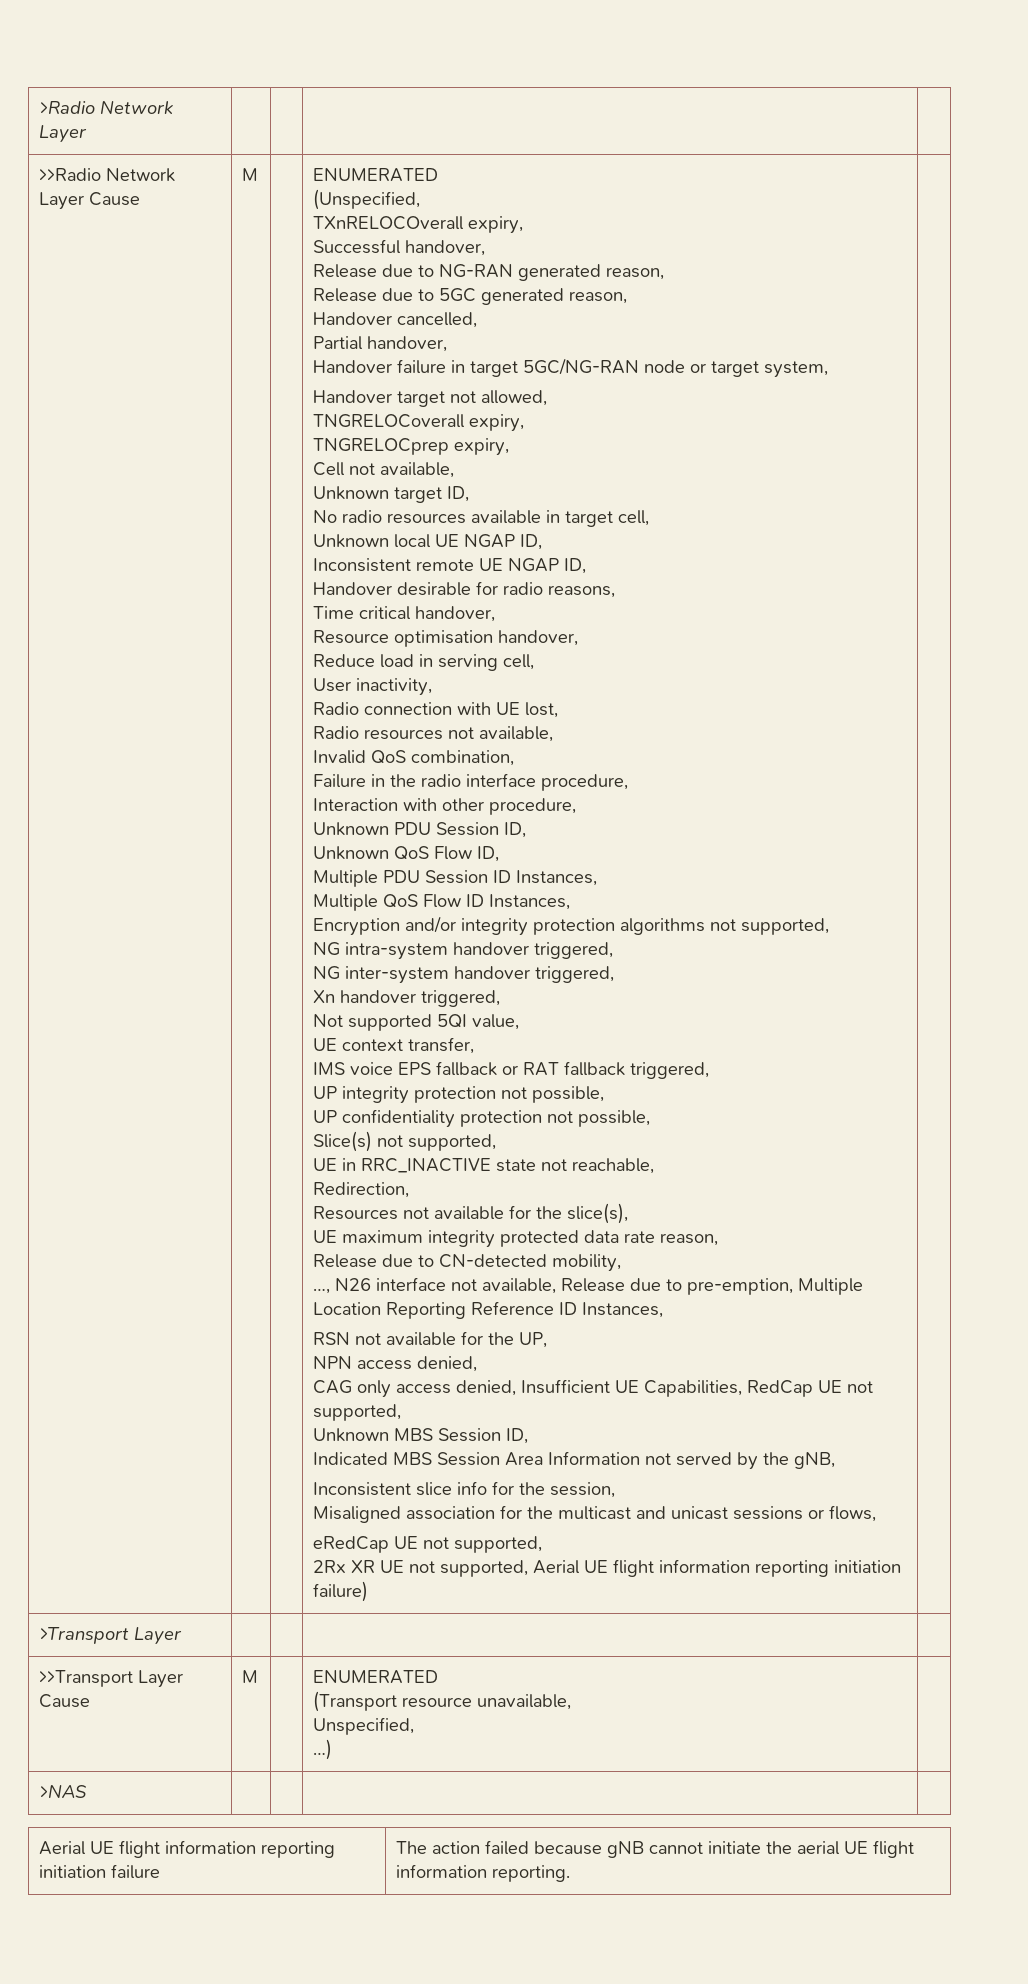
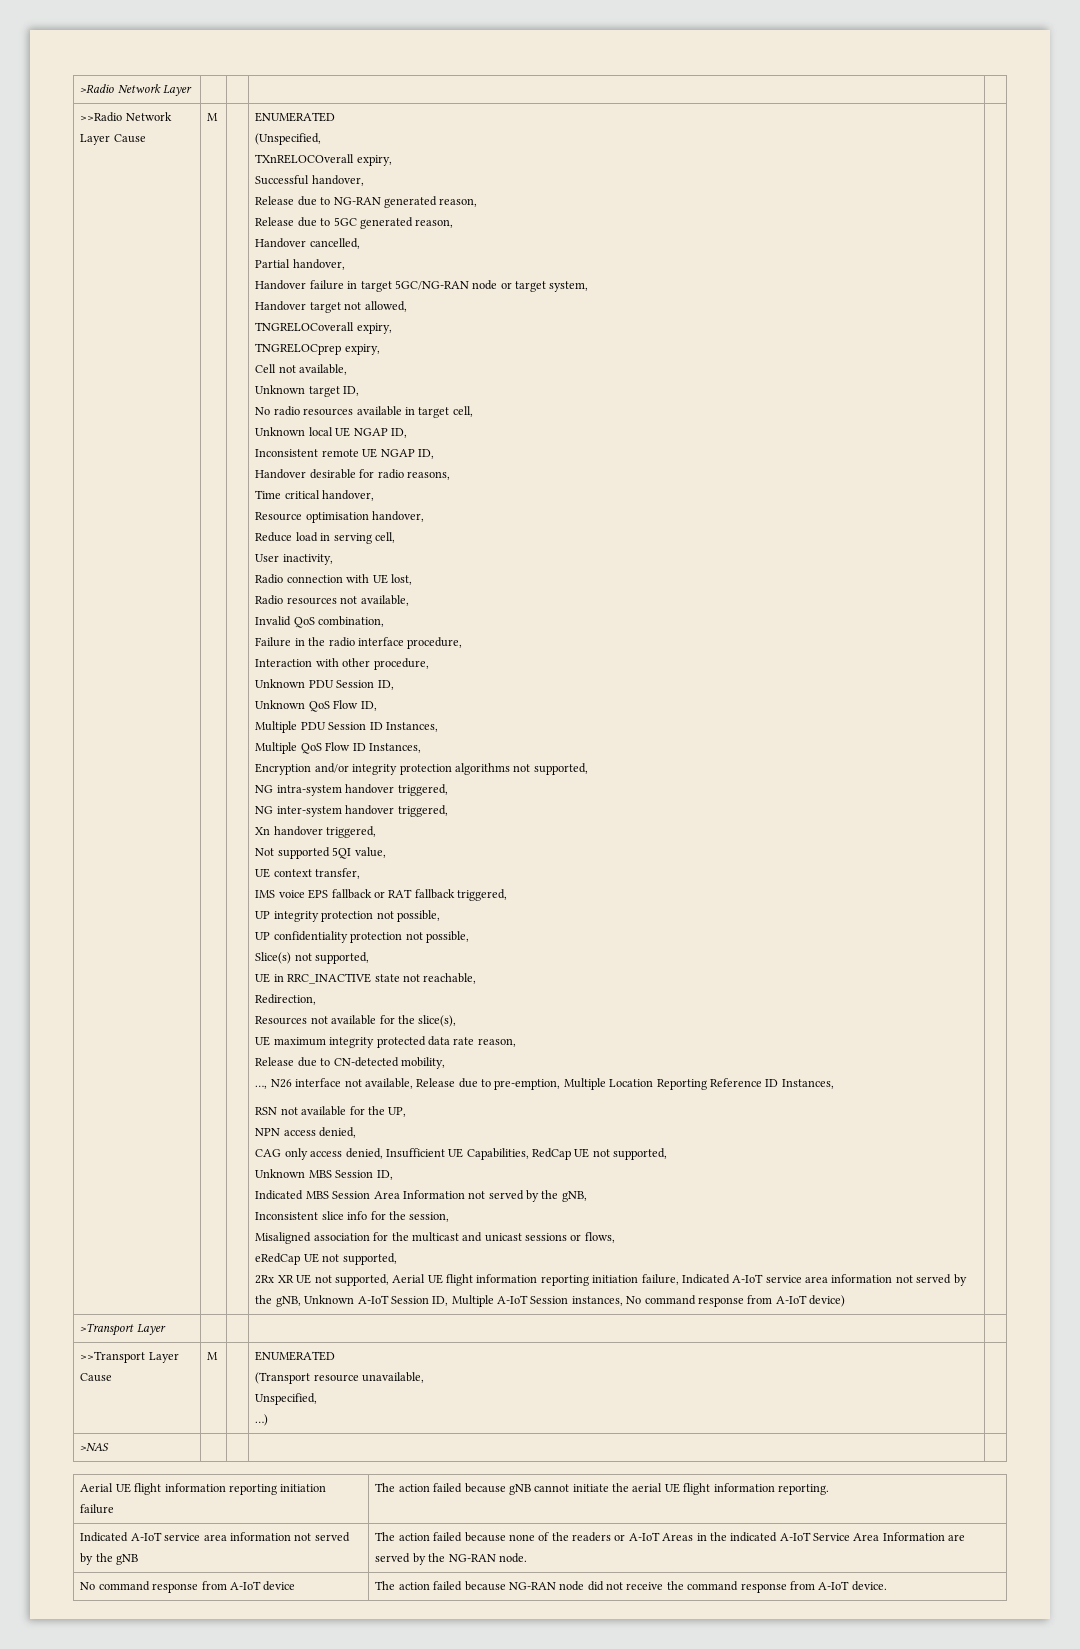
[312,1581,368,1602] failure) -> [641,1274,967,1286] [255,1295,846,1307] failure, Indicated A-IoT service area information not served by the gNB, Unknown A-IoT Session ID, Multiple A-IoT Session instances, No command response from A-IoT device)
(570, 1873) none -> [80,1532,350,1542] [80,1553,139,1565] [375,1532,966,1542] [375,1553,527,1565] [80,1581,296,1593] [375,1581,887,1593] // Indicated A-IoT service area information not served by the gNB | The action failed because none of the readers or A-IoT Areas in the indicated A-IoT Service Area Information are served by the NG-RAN node. // No command response from A-IoT device | The action failed because NG-RAN node did not receive the command response from A-IoT device.

